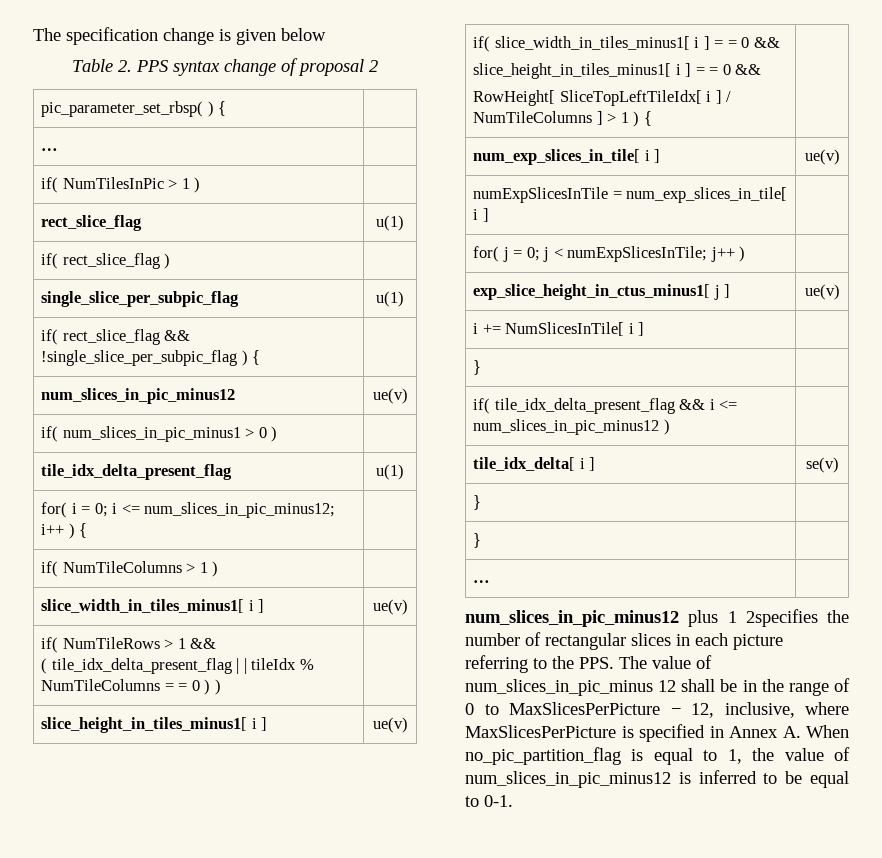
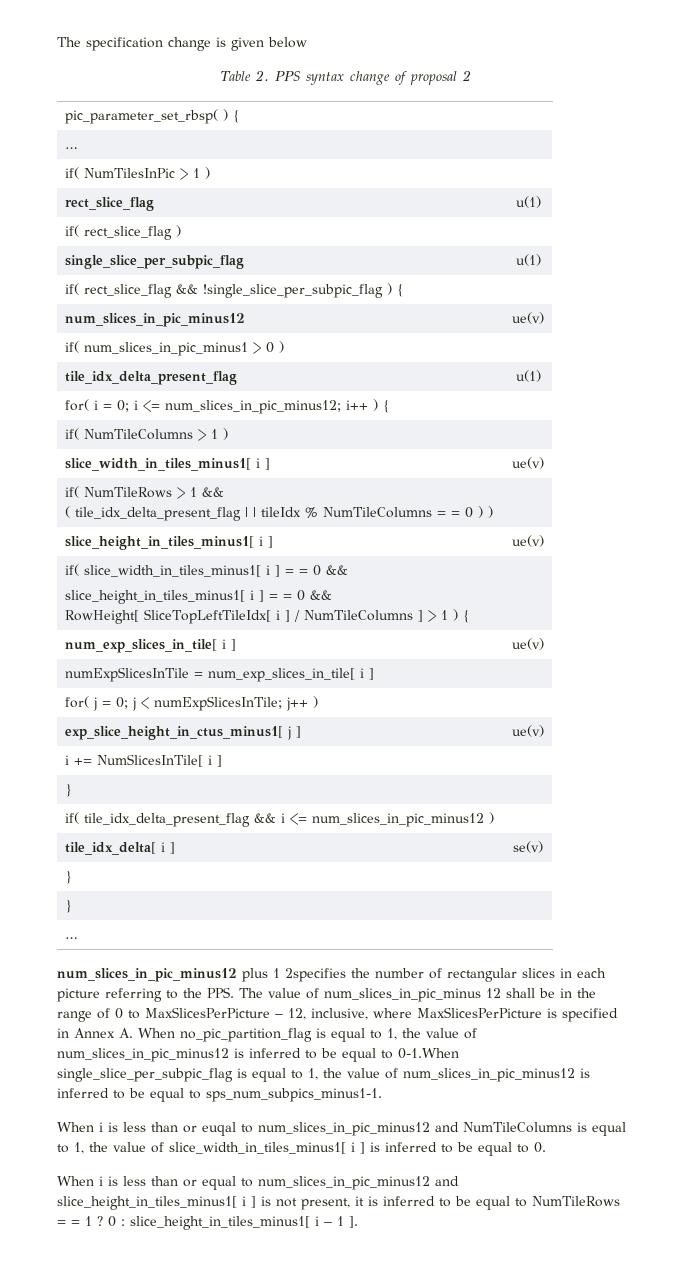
[484,795,513,807] 0-1. -> [398,1048,459,1059] [57,1068,590,1082] [57,1088,382,1102] [57,1122,626,1136] [57,1142,546,1156] [57,1176,459,1190] [57,1196,620,1210] [57,1216,358,1230] 0-1.When single_slice_per_subpic_flag is equal to 1, the value of num_slices_in_pic_minus12 is inferred to be equal to sps_num_subpics_minus1-1. // When i is less than or euqal to num_slices_in_pic_minus12 and NumTileColumns is equal to 1, the value of slice_width_in_tiles_minus1[ i ] is inferred to be equal to 0. // When i is less than or equal to num_slices_in_pic_minus12 and slice_height_in_tiles_minus1[ i ] is not present, it is inferred to be equal to NumTileRows = = 1 ? 0 : slice_height_in_tiles_minus1[ i − 1 ].

